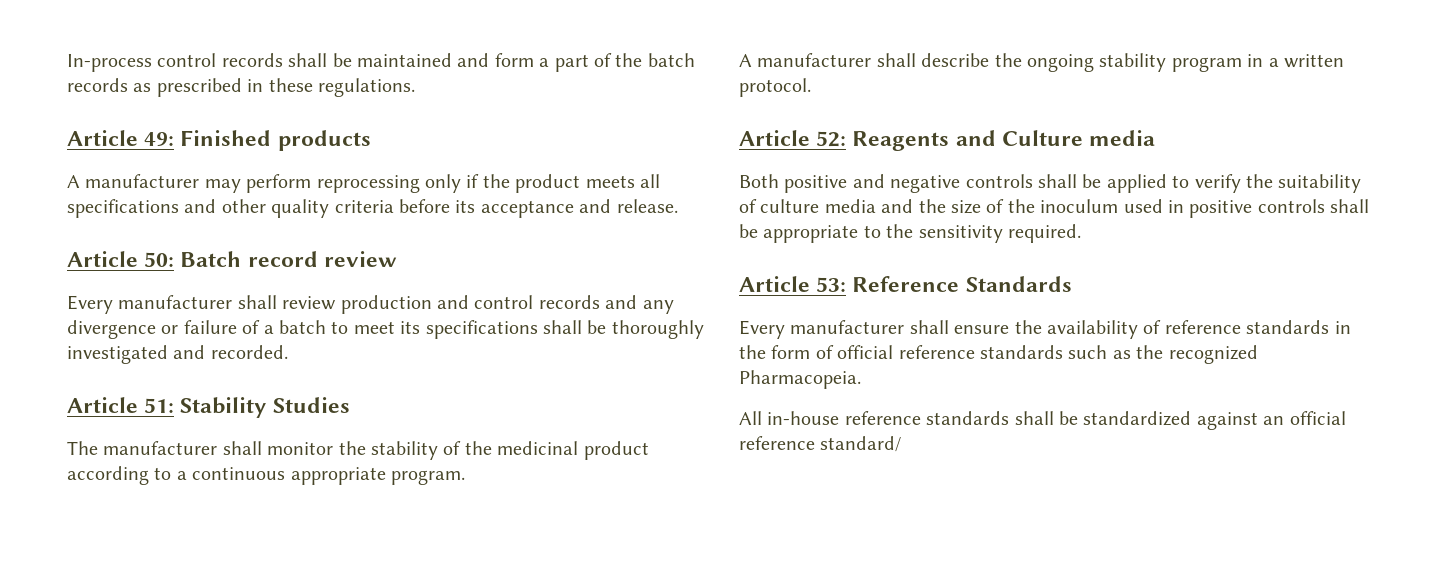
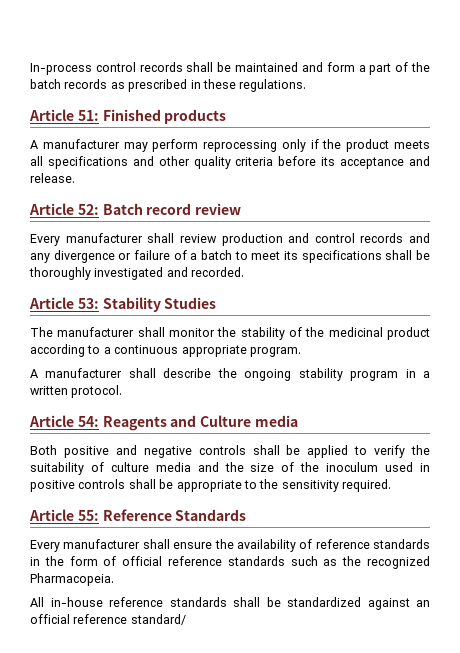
[144,132,175,146] 49: -> [77,110,99,121] 51:
[144,252,175,267] 50: -> [77,204,99,215] 52:
[144,398,175,413] 51: -> [77,298,99,309] 53:
[816,131,847,147] 52: -> [77,416,99,427] 54:
[816,277,847,292] 53: -> [77,510,99,521] 55:

